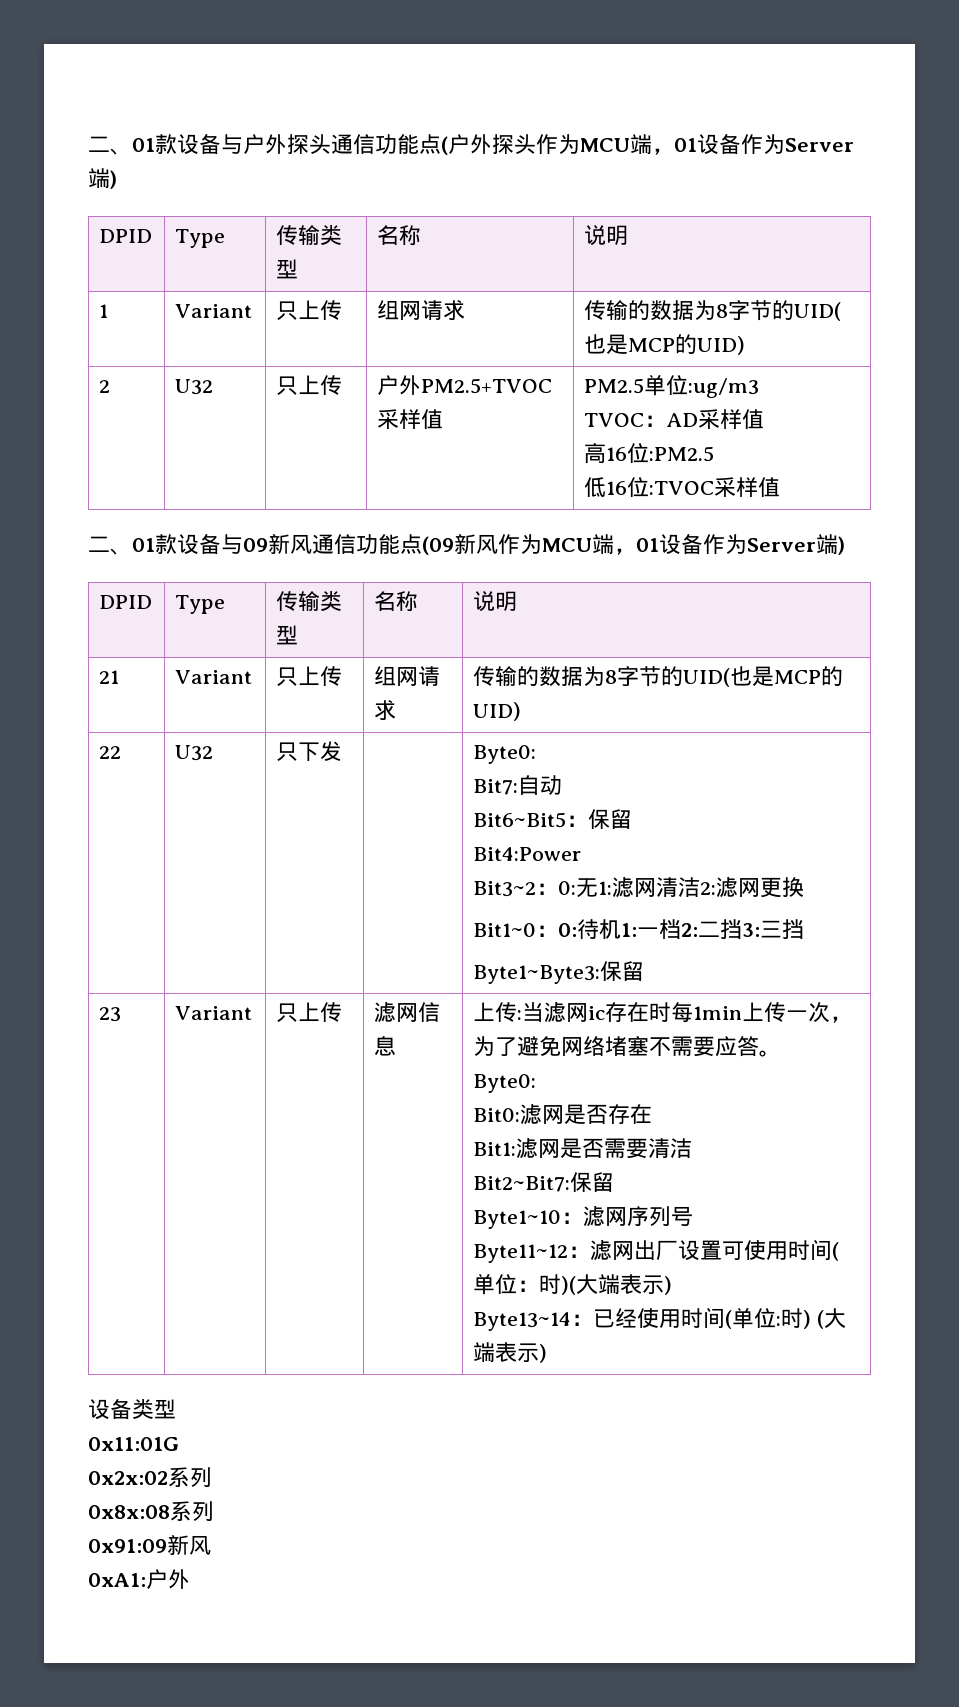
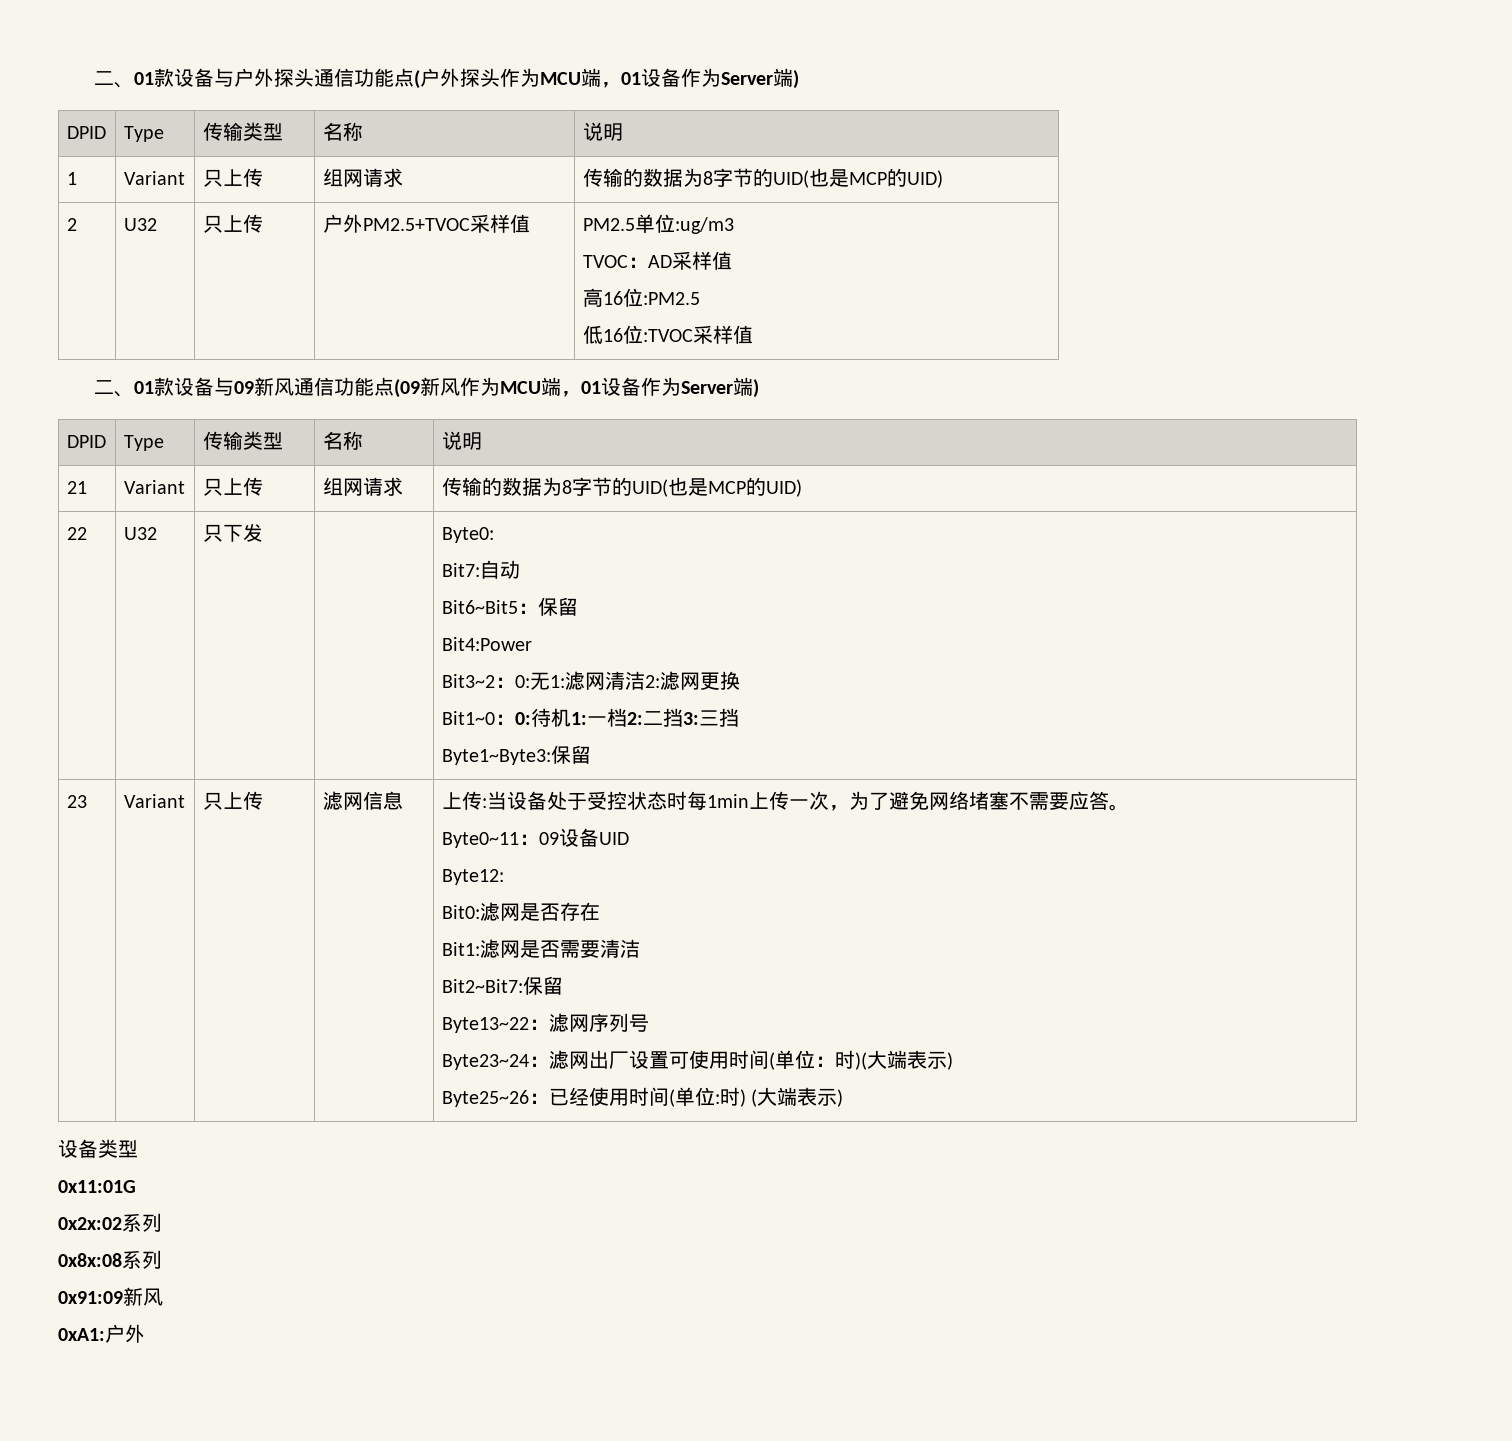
[544,1002,650,1023] 滤网ic存在 -> [506,791,667,810] 设备处于受控状态
[473,1074,537,1093] Byte0: -> [441,828,629,848] [441,869,504,885] Byte0~11：09设备UID // Byte12:
[473,1210,562,1229] Byte1~10 -> [441,1017,529,1033] Byte13~22
[473,1244,569,1263] Byte11~12 -> [441,1054,529,1070] Byte23~24
[473,1312,572,1331] Byte13~14 -> [441,1090,529,1107] Byte25~26

